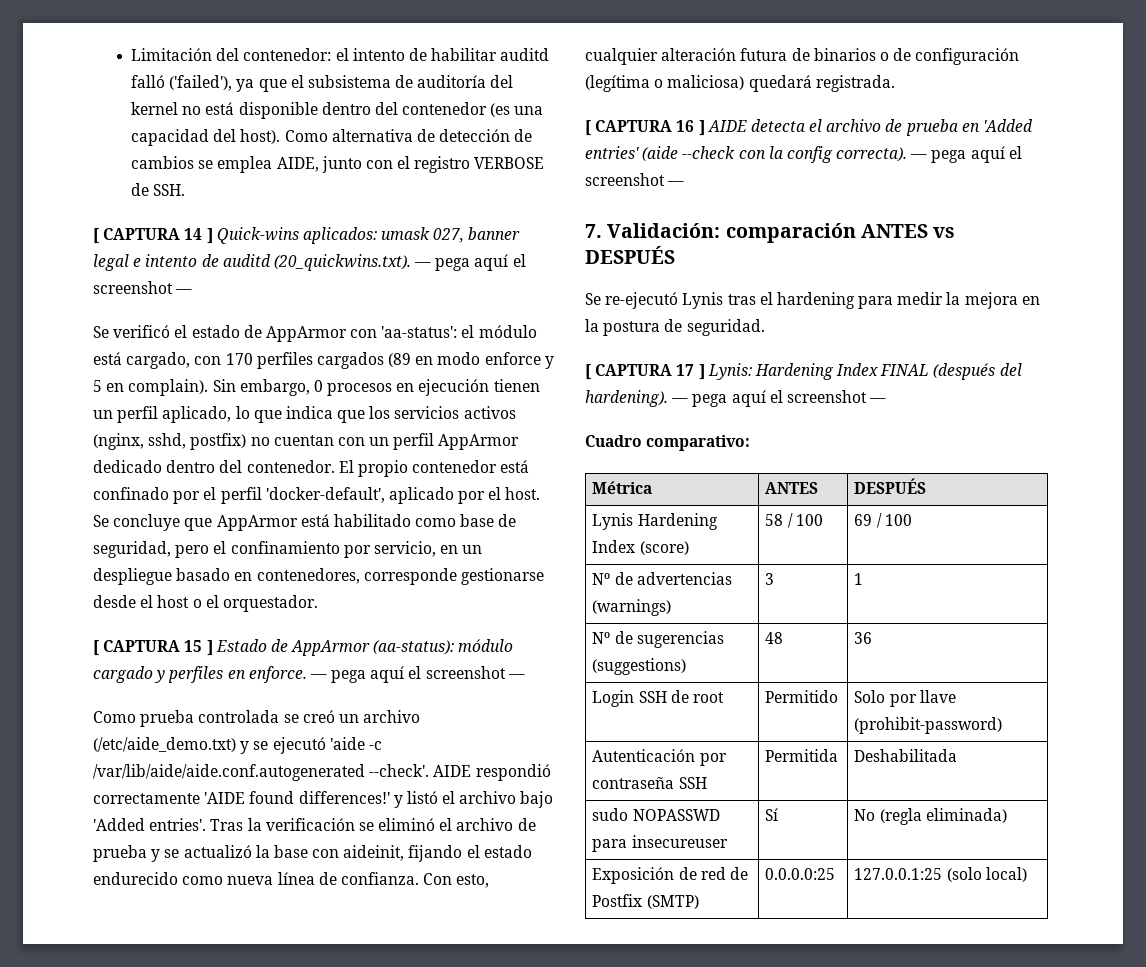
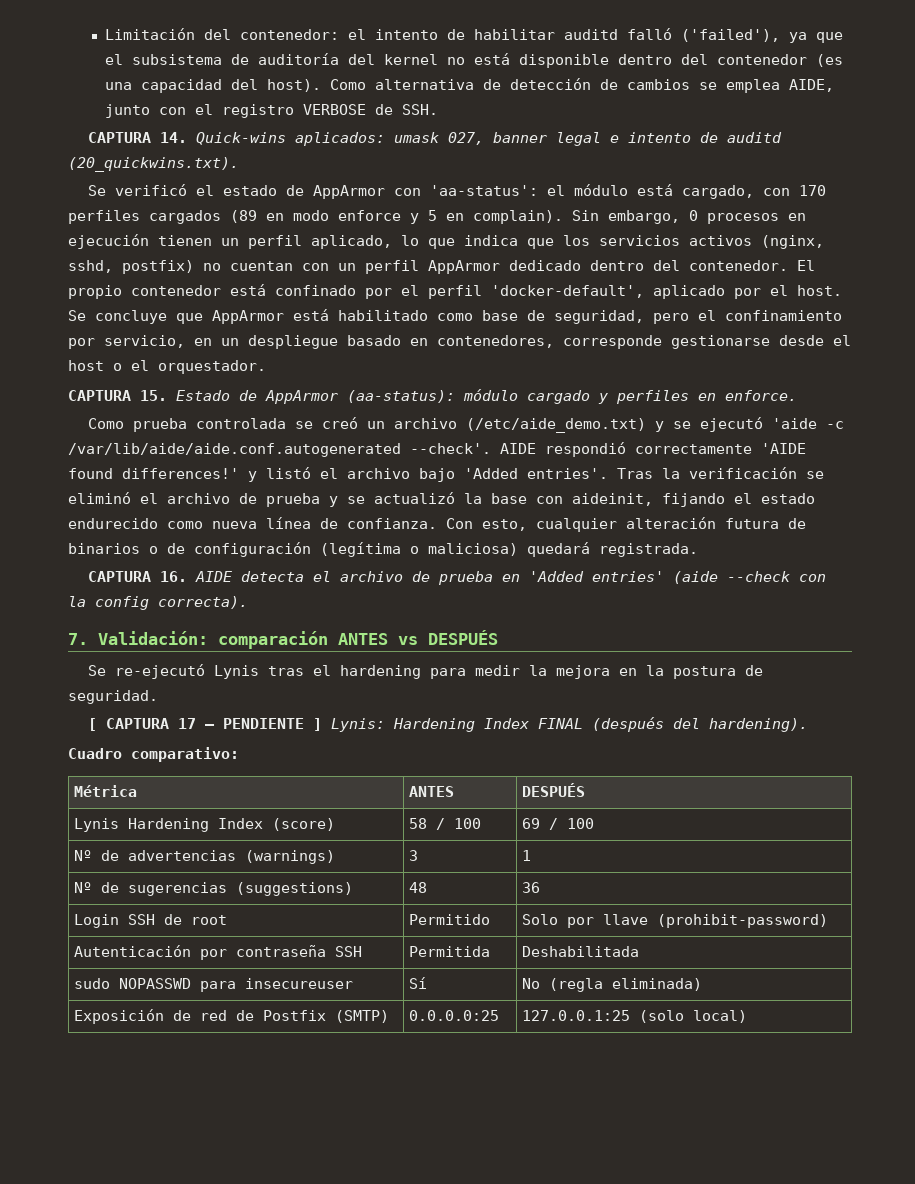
[93,228,213,244] [ CAPTURA 14 ] -> [87,132,187,143] CAPTURA 14.
[414,254,526,271] [93,281,193,294] — pega aquí el screenshot — -> (239, 164) none
[93,640,213,656] [ CAPTURA 15 ] -> [68,390,167,401] CAPTURA 15.
[309,666,525,683] — pega aquí el screenshot — -> (797, 395) none
[585,120,705,136] [ CAPTURA 16 ] -> [87,571,187,582] CAPTURA 16.
[910,146,1022,163] [585,173,685,186] — pega aquí el screenshot — -> (248, 602) none
(695, 370) none -> [204,718,304,729] — PENDIENTE
[671,390,887,407] — pega aquí el screenshot — -> (808, 725) none

